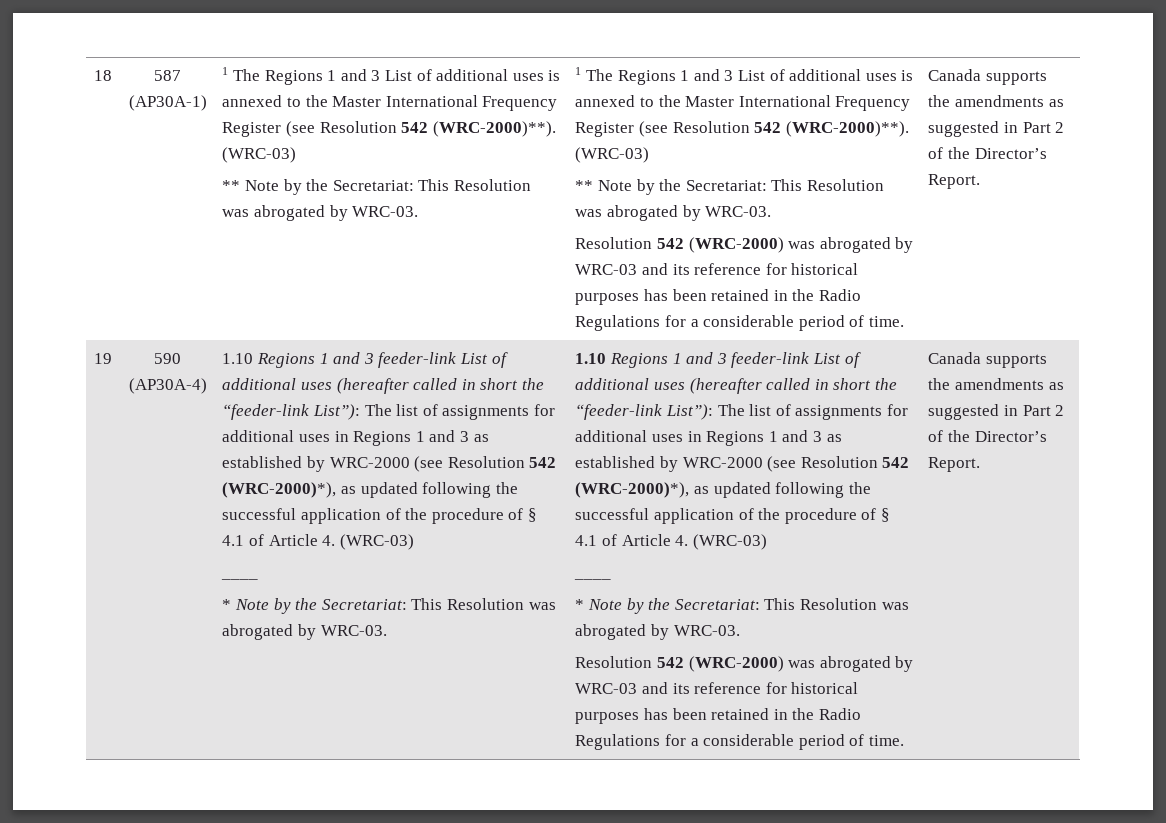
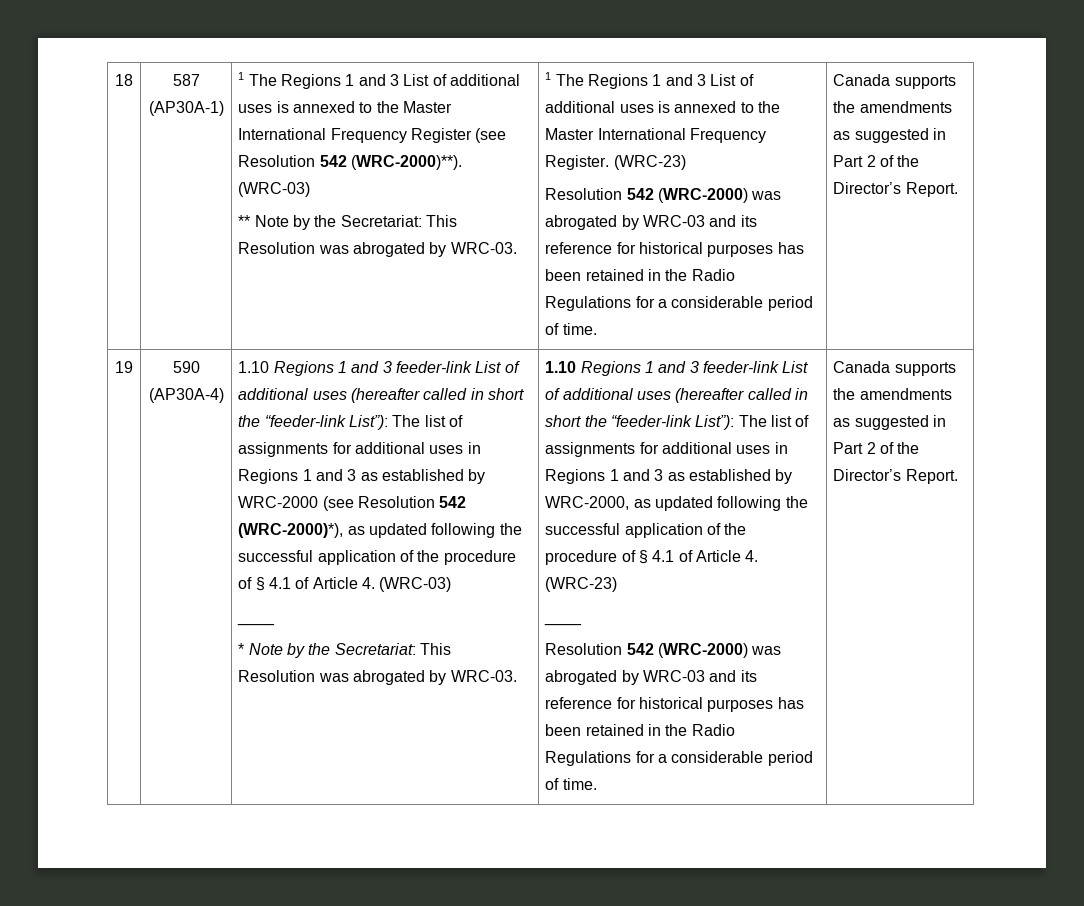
[575,121,909,137] [575,147,650,163] [575,179,884,195] [575,205,772,221] Register (see Resolution 542 (WRC-2000)**). (WRC-03) // ** Note by the Secretariat: This Resolution was abrogated by WRC-03. -> [545,155,686,170] Register. (WRC-23)
[682,456,910,472] [575,482,690,498] WRC-2000 (see Resolution 542 (WRC-2000)*), -> [545,496,630,510] WRC-2000,
[692,534,767,550] [574,578,612,580] [575,598,909,614] [575,624,740,640] (WRC-03) // ____ // * Note by the Secretariat: This Resolution was abrogated by WRC-03. -> [545,577,618,592] [544,622,583,626] (WRC-23) // ____

